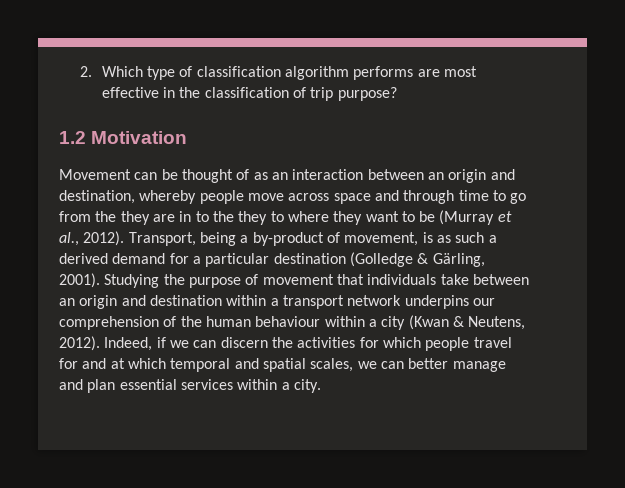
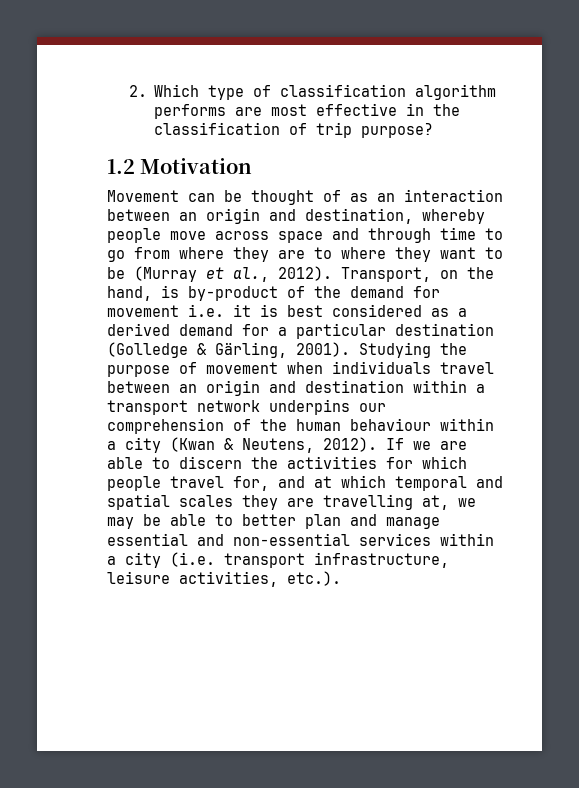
[95,211,268,225] the they are in to the they -> [179,247,305,262] where they are
[199,232,485,246] being a by-product of movement, is as such -> [440,267,494,279] [107,285,440,301] [107,304,449,317] on the hand, is by-product of the demand for movement i.e. it is best considered as
[336,274,469,285] that individuals take -> [287,361,494,374] when individuals travel
[104,337,217,351] Indeed, if we can -> [386,438,467,450] [107,457,170,469] If we are able to
[59,358,78,369] for -> [233,476,269,491] for,
[310,358,506,372] [59,379,321,393] scales, we can better manage and plan essential services within a city. -> [179,494,476,510] [107,514,440,529] [107,533,494,546] [107,552,449,568] [107,571,341,587] scales they are travelling at, we may be able to better plan and manage essential and non-essential services within a city (i.e. transport infrastructure, leisure activities, etc.).

